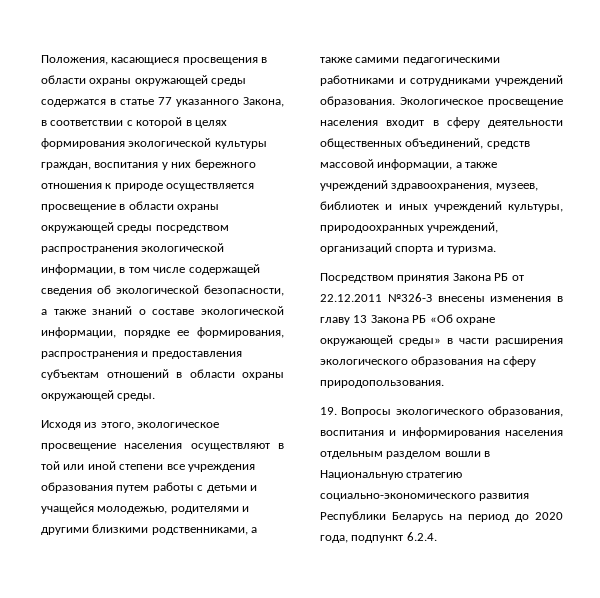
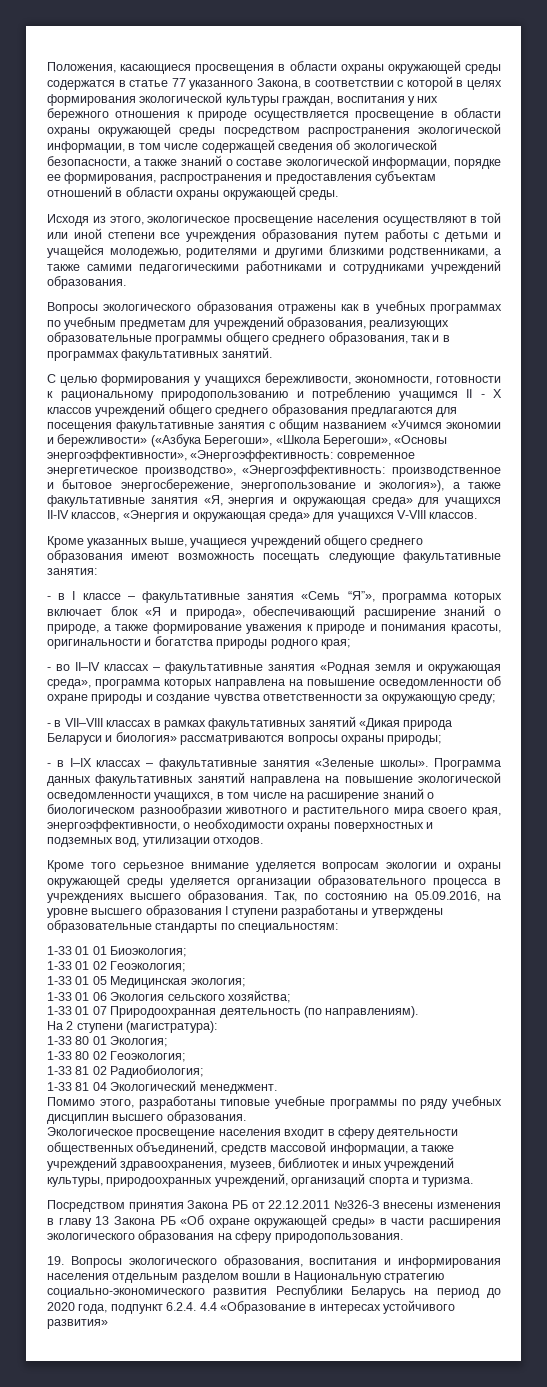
(395, 101) none -> [47,301,502,314] [47,316,450,330] [47,332,450,345] [47,347,272,361] [47,373,501,386] [47,388,502,401] [47,403,458,417] [47,419,501,432] [47,434,448,447] [47,450,415,462] [47,465,502,477] [47,479,501,492] [47,495,501,507] [47,510,478,522] [47,534,424,548] [47,550,501,563] [47,568,97,575] [47,591,502,603] [47,605,501,619] [47,622,501,634] [47,636,350,649] [47,662,501,674] [47,676,501,689] [47,694,495,704] [47,716,453,730] [47,732,442,745] [47,758,501,770] [47,772,501,786] [47,788,434,802] [47,804,501,817] [47,819,433,832] [47,837,264,847] [47,860,501,872] [47,874,501,888] [47,890,501,903] [47,905,443,918] [47,920,339,933] [47,946,187,957] [47,961,186,972] [47,976,245,988] [47,990,290,1003] [47,1006,419,1018] [47,1021,218,1033] [47,1036,168,1047] [47,1051,186,1062] [47,1065,204,1078] [47,1080,277,1094] [47,1096,502,1109] [47,1111,246,1124] // Вопросы экологического образования отражены как в учебных программах по учебным предметам для учреждений образования, реализующих образовательные программы общего среднего образования, так и в программах факультативных занятий. // С целью формирования у учащихся бережливости, экономности, готовности к рациональному природопользованию и потреблению учащимся ІІ - Х классов учреждений общего среднего образования предлагаются для посещения факультативные занятия с общим названием «Учимся экономии и бережливости» («Азбука Берегоши», «Школа Берегоши», «Основы энергоэффективности», «Энергоэффективность: современное энергетическое производство», «Энергоэффективность: производственное и бытовое энергосбережение, энергопользование и экология»), а также факультативные занятия «Я, энергия и окружающая среда» для учащихся II-IV классов, «Энергия и окружающая среда» для учащихся V-VIII классов. // Кроме указанных выше, учащиеся учреждений общего среднего образования имеют возможность посещать следующие факультативные занятия: // - в I классе – факультативные занятия «Семь “Я”», программа которых включает блок «Я и природа», обеспечивающий расширение знаний о природе, а также формирование уважения к природе и понимания красоты, оригинальности и богатства природы родного края; // - во II–IV классах – факультативные занятия «Родная земля и окружающая среда», программа которых направлена на повышение осведомленности об охране природы и создание чувства ответственности за окружающую среду; // - в VII–VIII классах в рамках факультативных занятий «Дикая природа Беларуси и биология» рассматриваются вопросы охраны природы; // - в I–IX классах – факультативные занятия «Зеленые школы». Программа данных факультативных занятий направлена на повышение экологической осведомленности учащихся, в том числе на расширение знаний о биологическом разнообразии животного и растительного мира своего края, энергоэффективности, о необходимости охраны поверхностных и подземных вод, утилизации отходов. // Кроме того серьезное внимание уделяется вопросам экологии и охраны окружающей среды уделяется организации образовательного процесса в учреждениях высшего образования. Так, по состоянию на 05.09.2016, на уровне высшего образования I ступени разработаны и утверждены образовательные стандарты по специальностям: // 1-33 01 01 Биоэкология; // 1-33 01 02 Геоэкология; // 1-33 01 05 Медицинская экология; // 1-33 01 06 Экология сельского хозяйства; // 1-33 01 07 Природоохранная деятельность (по направлениям). // На 2 ступени (магистратура): // 1-33 80 01 Экология; // 1-33 80 02 Геоэкология; // 1-33 81 02 Радиобиология; // 1-33 81 04 Экологический менеджмент. // Помимо этого, разработаны типовые учебные программы по ряду учебных дисциплин высшего образования. //
(437, 536) none -> [199,1300,455,1314] [47,1319,108,1329] 4.4 «Образование в интересах устойчивого развития»

